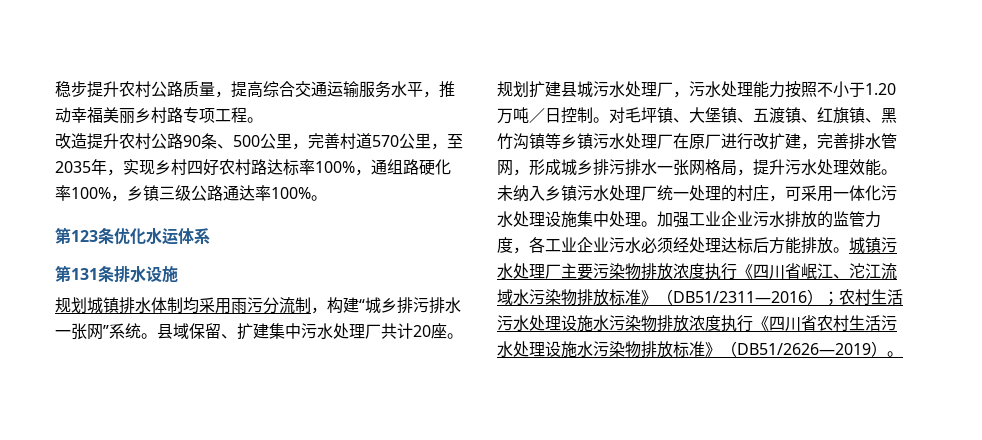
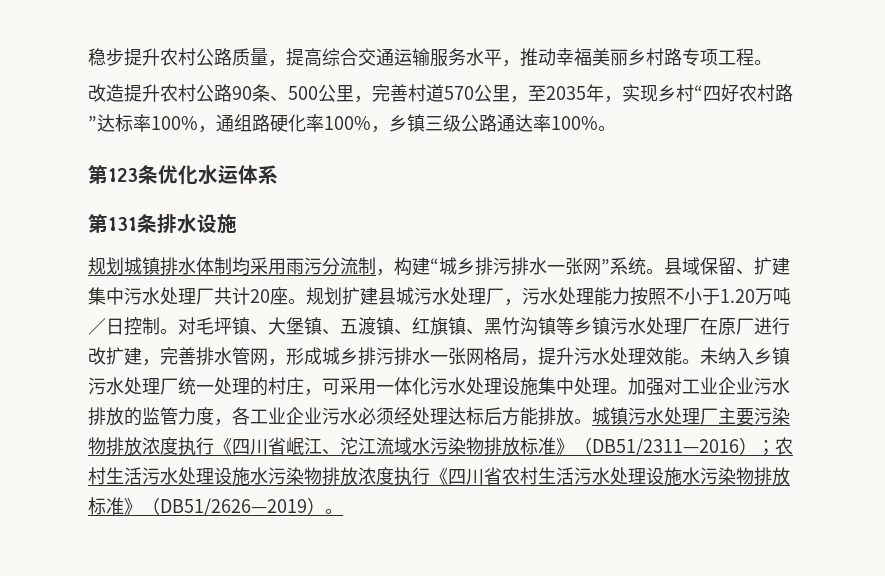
(187, 167) none -> [694,85,703,100] “
(267, 167) none -> [88,116,97,130] ”
(689, 220) none -> [664,377,682,395] 对

